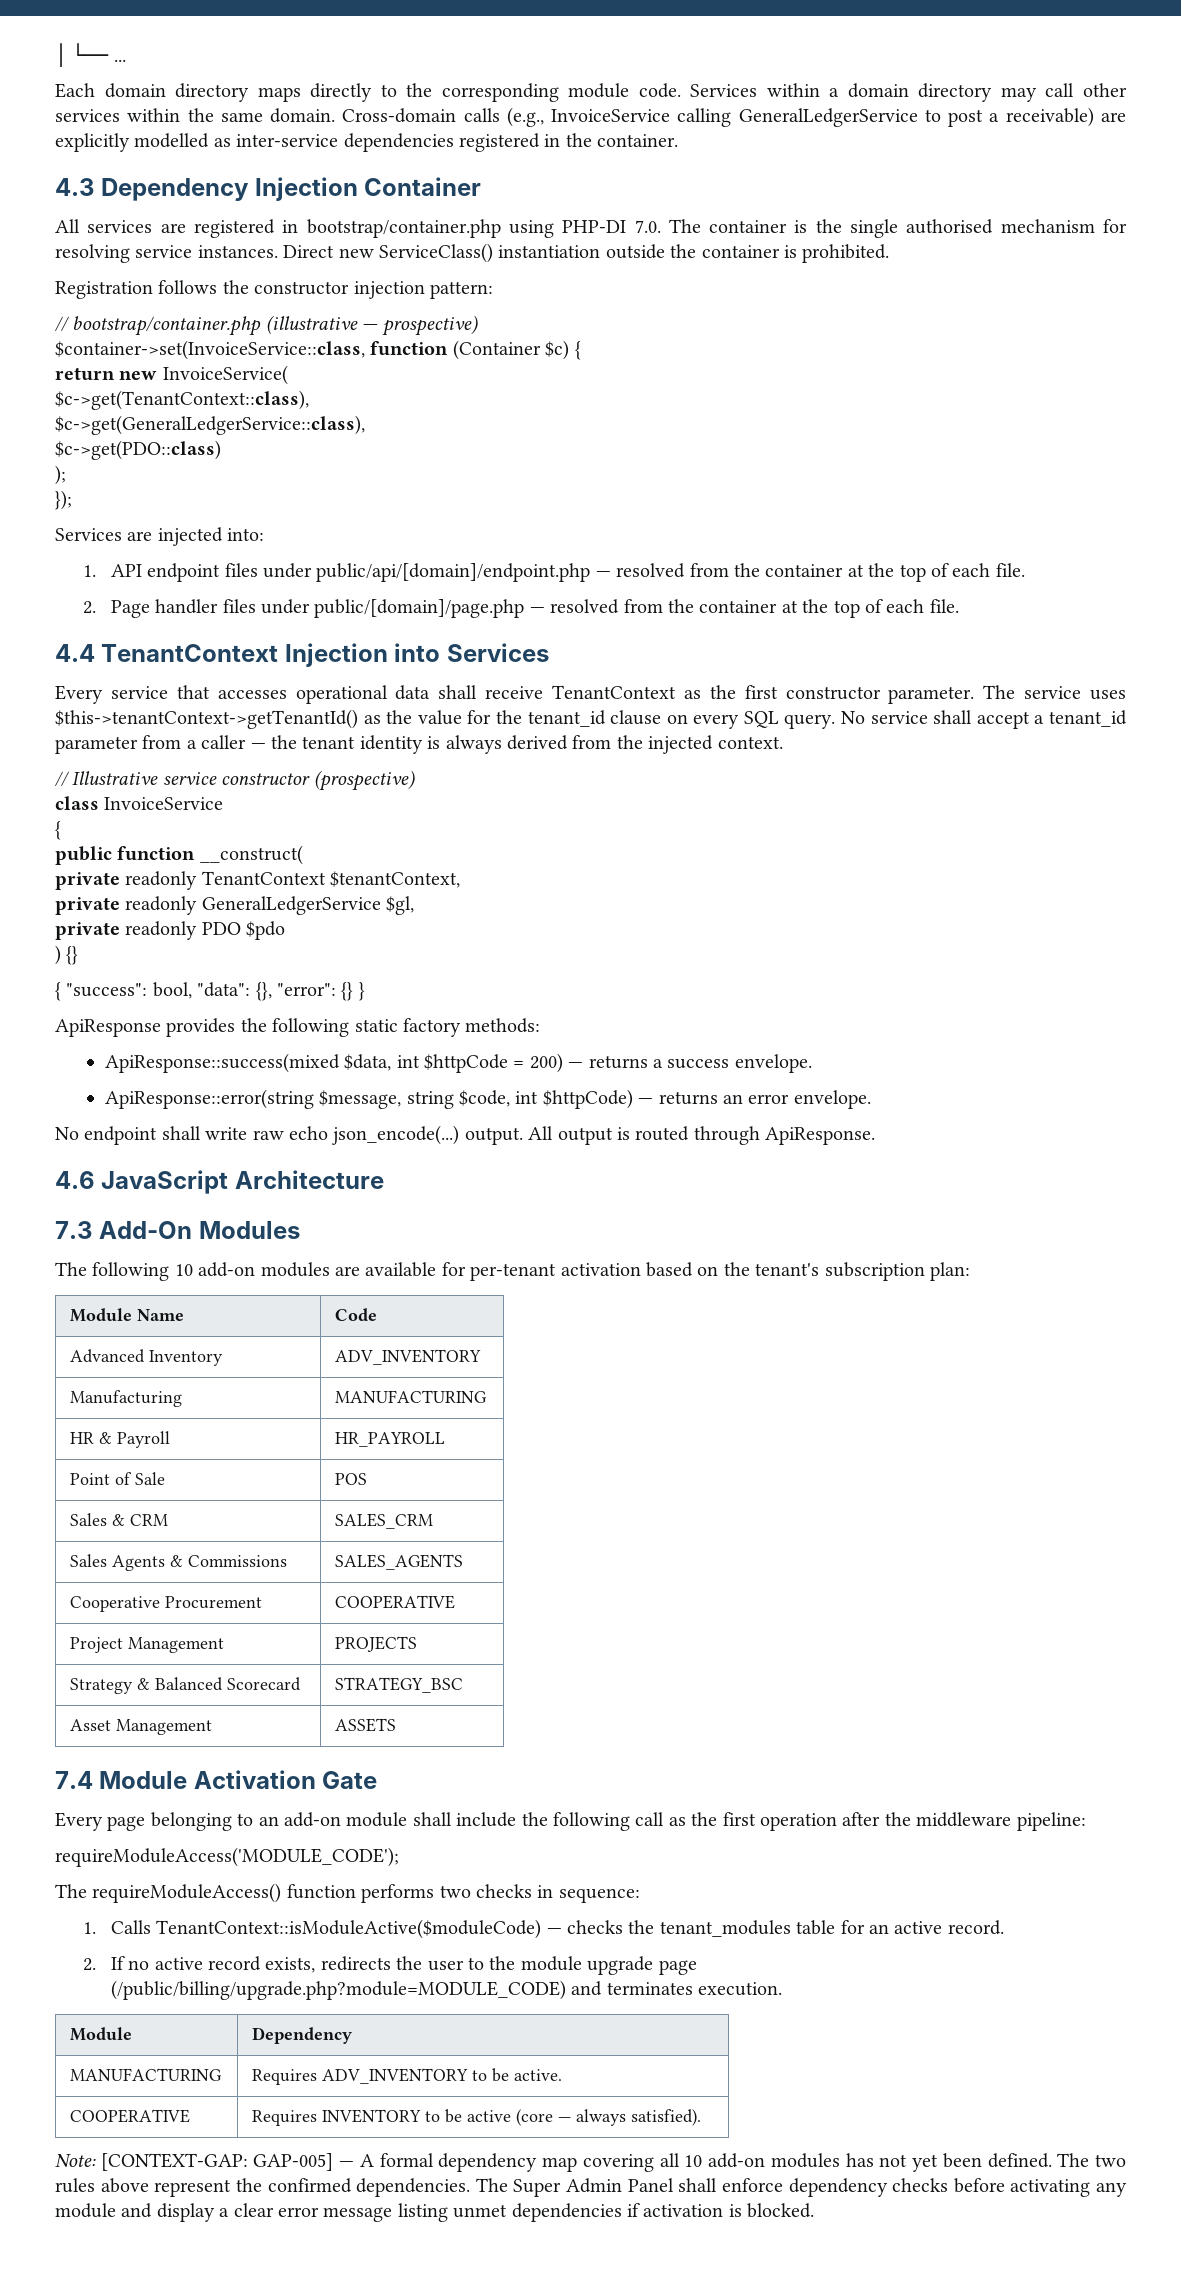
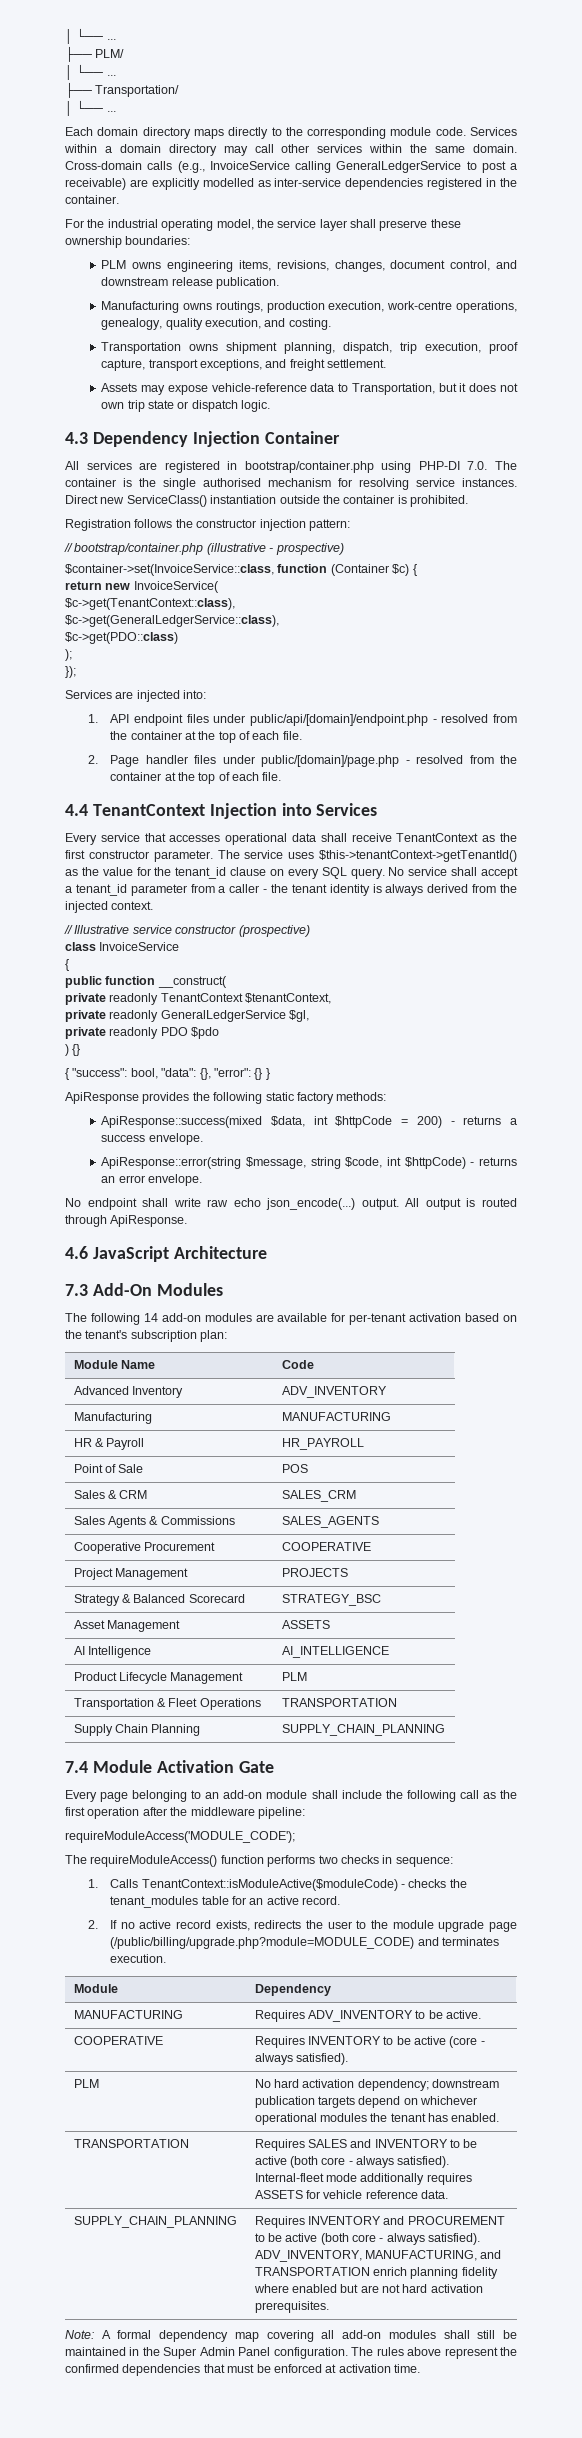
[55,43,126,67] │ └── ... -> [65,28,116,44] [65,46,125,62] [65,64,116,80] [65,82,180,98] [65,100,116,116] │ └── ... // ├── PLM/ // │ └── ... // ├── Transportation/ // │ └── ...
(679, 140) none -> [65,219,461,231] [65,236,191,248] [101,260,517,272] [101,277,280,289] [101,301,517,313] [101,318,331,330] [101,342,518,354] [101,359,387,371] [101,383,518,395] [101,400,271,412] // For the industrial operating model, the service layer shall preserve these ownership boundaries: // PLM owns engineering items, revisions, changes, document control, and downstream release publication. // Manufacturing owns routings, production execution, work-centre operations, genealogy, quality execution, and costing. // Transportation owns shipment planning, dispatch, trip execution, proof capture, transport exceptions, and freight settlement. // Assets may expose vehicle-reference data to Transportation, but it does not own trip state or dispatch logic.
[362,324,379,330] — -> [269,548,274,552] -
[595,571,611,577] — -> [432,719,437,723] -
[529,607,545,613] — -> [405,760,410,764] -
[250,743,266,749] — -> [263,889,268,893] -
[568,1062,584,1068] — -> [450,1121,455,1125] -
[638,1098,654,1104] — -> [470,1162,475,1166] -
[174,1264,193,1276] 10 -> [143,1313,158,1322] 14
(397, 1725) none -> [73,1646,151,1658] [281,1646,389,1658] [73,1672,244,1684] [281,1672,307,1681] [73,1698,261,1710] [281,1698,397,1707] [73,1724,201,1736] [281,1724,445,1736] // AI Intelligence | AI_INTELLIGENCE // Product Lifecycle Management | PLM // Transportation & Fleet Operations | TRANSPORTATION // Supply Chain Planning | SUPPLY_CHAIN_PLANNING
[546,1928,562,1934] — -> [400,1884,405,1888] -
[558,2109,702,2126] [55,2153,355,2171] — always satisfied). // Note: [CONTEXT-GAP: GAP-005] — -> [480,2041,485,2045] [254,2053,348,2065] [73,2079,99,2088] [254,2079,500,2091] [254,2096,478,2108] [254,2113,500,2125] [73,2139,189,2148] [254,2139,478,2151] [254,2156,450,2168] [254,2173,472,2185] [254,2190,449,2199] [73,2216,237,2228] [254,2216,505,2228] [254,2233,481,2245] [254,2250,502,2262] [254,2267,498,2279] [253,2284,483,2293] [254,2301,329,2313] [65,2330,94,2339] - always satisfied). // PLM | No hard activation dependency; downstream publication targets depend on whichever operational modules the tenant has enabled. // TRANSPORTATION | Requires SALES and INVENTORY to be active (both core - always satisfied). Internal-fleet mode additionally requires ASSETS for vehicle reference data. // SUPPLY_CHAIN_PLANNING | Requires INVENTORY and PROCUREMENT to be active (both core - always satisfied). ADV_INVENTORY, MANUFACTURING, and TRANSPORTATION enrich planning fidelity where enabled but are not hard activation prerequisites. // Note:
[684,2153,1126,2172] 10 add-on modules has not yet been defined. The two -> [342,2330,518,2339] [65,2347,374,2359] add-on modules shall still be maintained in the Super Admin Panel configuration. The
[356,2178,1127,2197] [55,2203,815,2222] dependencies. The Super Admin Panel shall enforce dependency checks before activating any module and display a clear error message listing unmet dependencies if activation is blocked. -> [122,2364,420,2376] dependencies that must be enforced at activation time.

